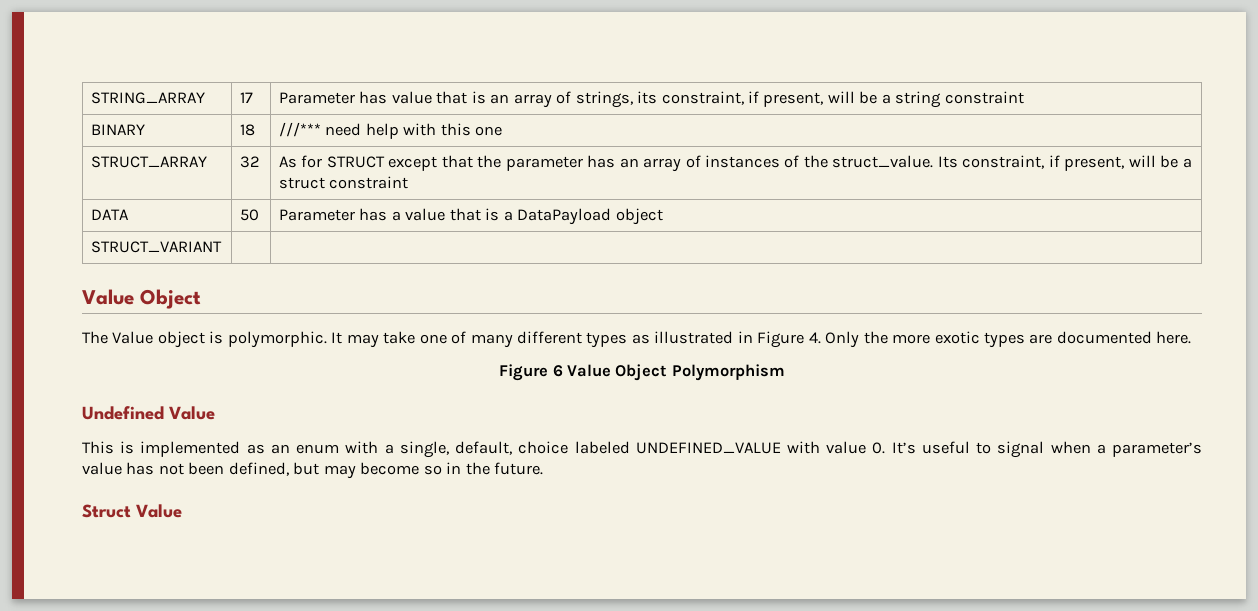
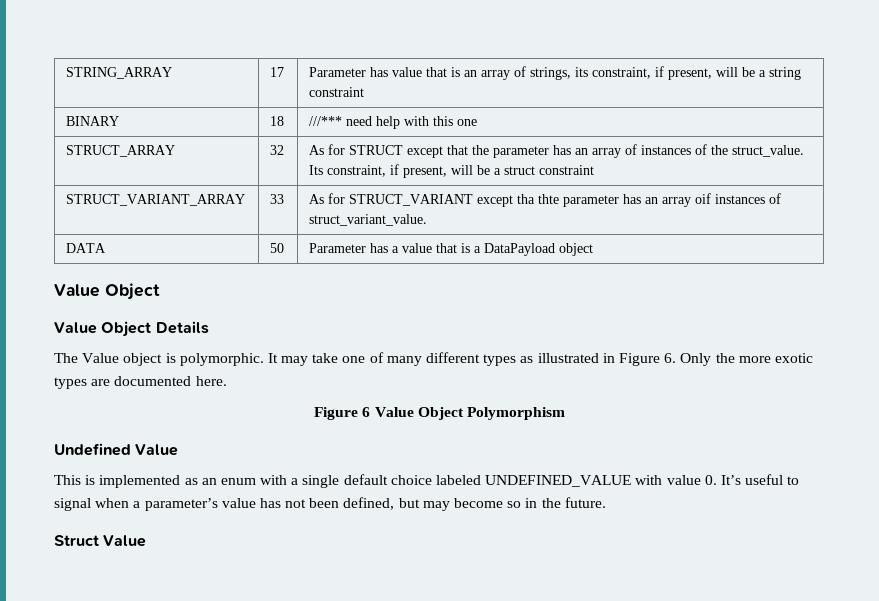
(409, 182) none -> [66,194,246,206] [270,194,285,204] [309,193,782,207] [309,214,428,226] // STRUCT_VARIANT_ARRAY | 33 | As for STRUCT_VARIANT except tha thte parameter has an array oif instances of struct_variant_value.
[91,241,223,253] [82,289,201,309] // STRUCT_VARIANT | | // Value Object -> [54,283,160,300] [54,321,209,337] // Value Object // Value Object Details
[808,332,821,344] 4. -> [664,353,677,363] 6.
[399,441,513,458] single, default, -> [302,474,388,488] single default

